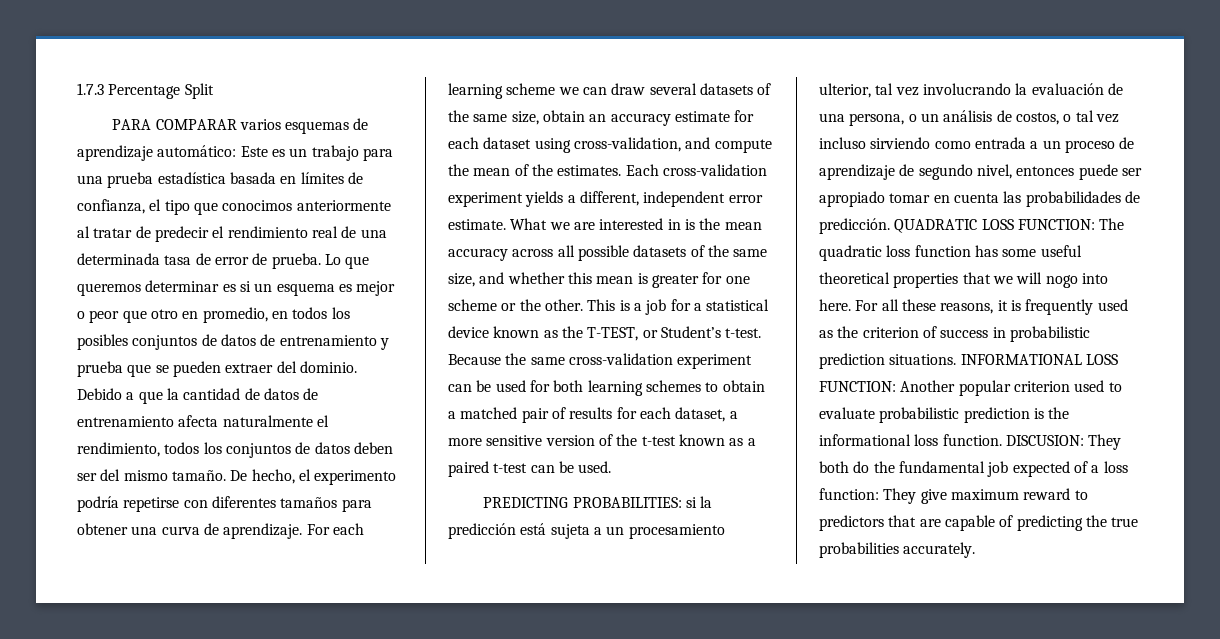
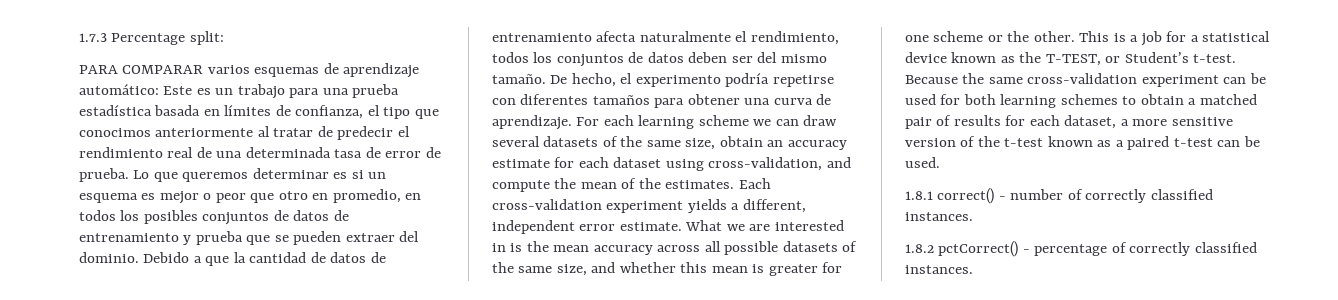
[184,83,214,99] Split -> [189,31,224,45] split:
[483,496,713,508] [448,523,725,539] [819,83,1123,98] [819,110,1119,126] [819,137,1135,153] [819,164,1142,180] [819,191,1140,207] [819,218,1125,234] [819,245,1082,261] [819,272,1108,288] [819,299,1128,315] [819,326,1090,342] [819,353,1118,369] [819,380,1122,396] [819,407,1070,423] [819,434,1122,450] [819,461,1128,477] [819,488,1088,504] [819,515,1139,531] [819,542,976,558] PREDICTING PROBABILITIES: si la predicción está sujeta a un procesamiento ulterior, tal vez involucrando la evaluación de una persona, o un análisis de costos, o tal vez incluso sirviendo como entrada a un proceso de aprendizaje de segundo nivel, entonces puede ser apropiado tomar en cuenta las probabilidades de predicción. QUADRATIC LOSS FUNCTION: The quadratic loss function has some useful theoretical properties that we will nogo into here. For all these reasons, it is frequently used as the criterion of success in probabilistic prediction situations. INFORMATIONAL LOSS FUNCTION: Another popular criterion used to evaluate probabilistic prediction is the informational loss function. DISCUSION: They both do the fundamental job expected of a loss function: They give maximum reward to predictors that are capable of predicting the true probabilities accurately. -> [905,188,1213,204] [905,212,973,221] [905,241,1257,257] [905,265,973,274] 1.8.1 correct() - number of correctly classified instances. // 1.8.2 pctCorrect() - percentage of correctly classified instances.

